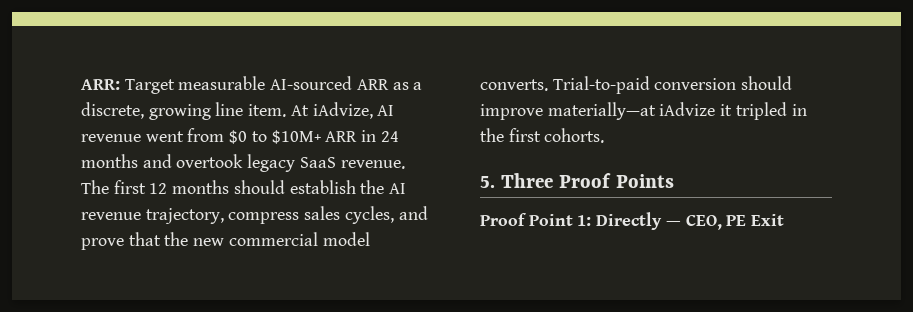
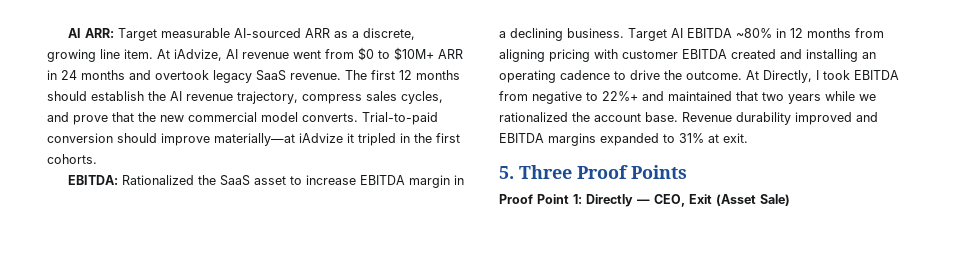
(81, 84) none -> [67,28,81,38] AI
(605, 135) none -> [67,175,464,188] [499,28,884,41] [499,49,876,62] [499,70,899,83] [499,91,876,104] [499,112,878,125] [499,133,748,146] // EBITDA: Rationalized the SaaS asset to increase EBITDA margin in a declining business. Target AI EBITDA ~80% in 12 months from aligning pricing with customer EBITDA created and installing an operating cadence to drive the outcome. At Directly, I took EBITDA from negative to 22%+ and maintained that two years while we rationalized the account base. Revenue durability improved and EBITDA margins expanded to 31% at exit.
[726,214,785,226] PE Exit -> [689,194,790,206] Exit (Asset Sale)

